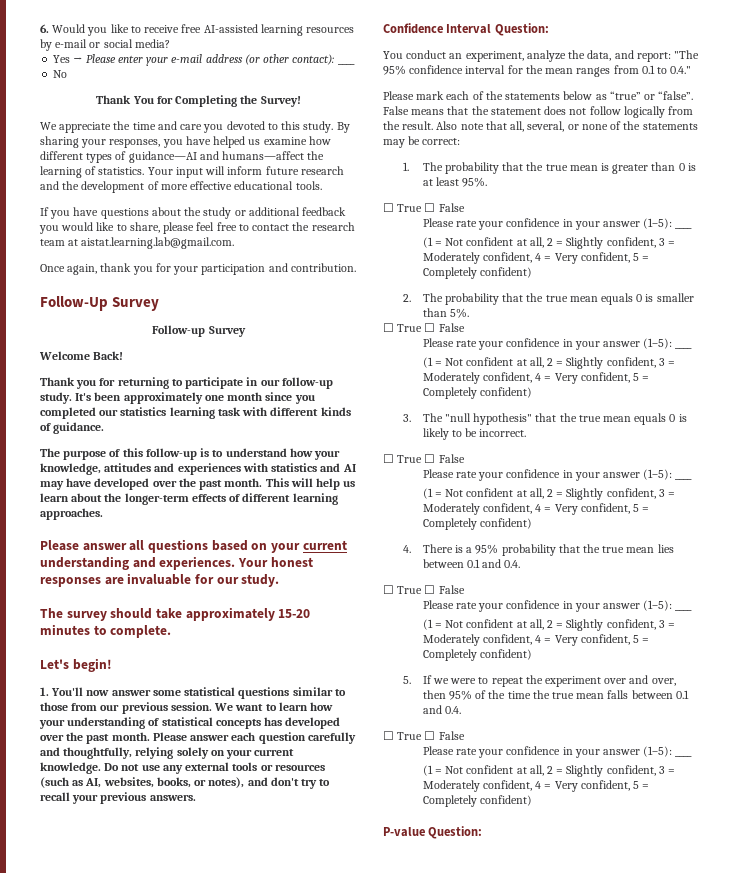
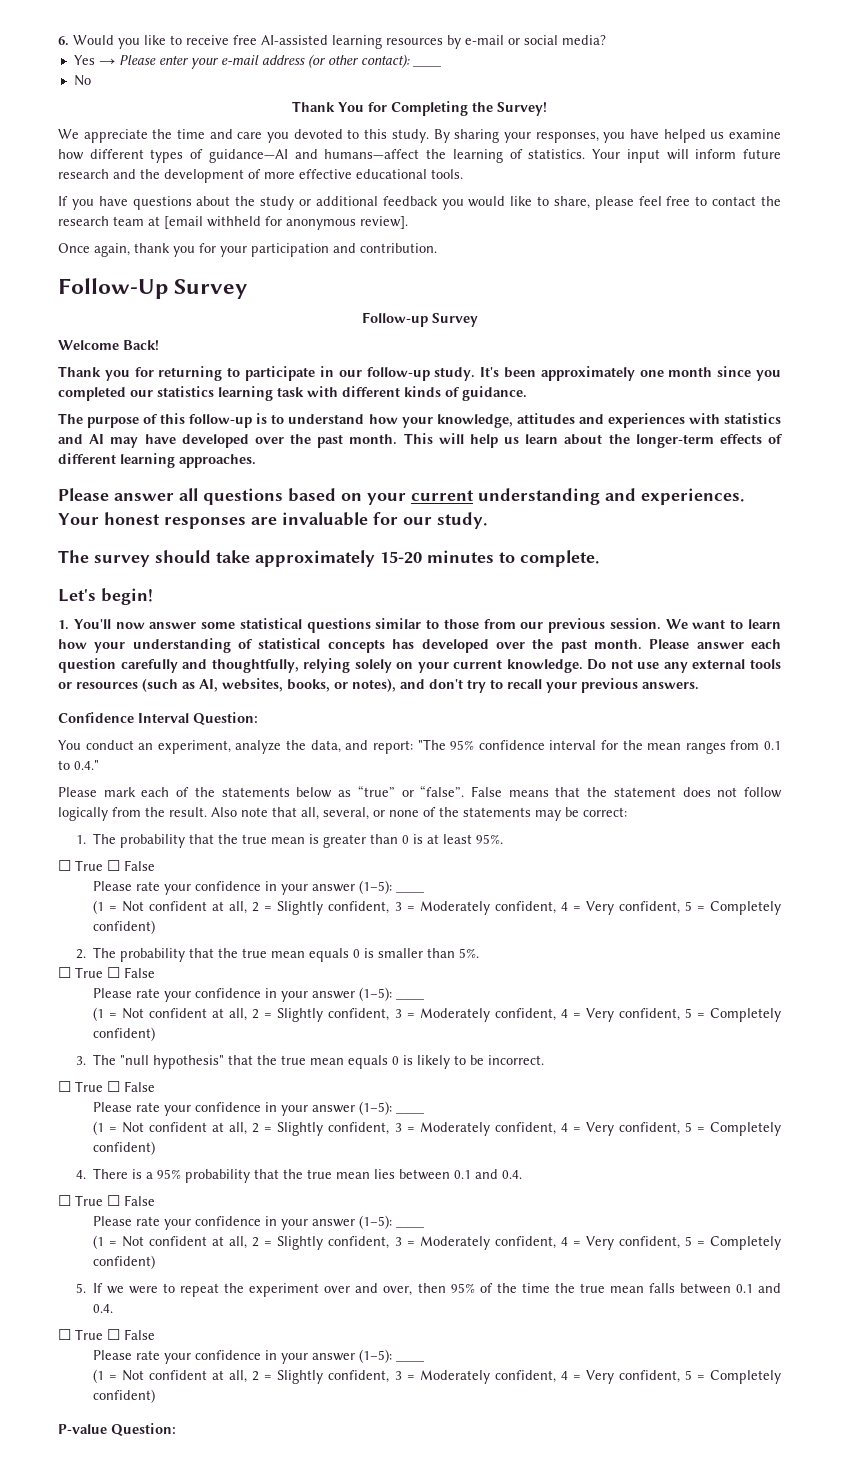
[81,237,235,249] aistat.learning.lab@gmail.com. -> [164,216,408,230] [email withheld for anonymous review].

